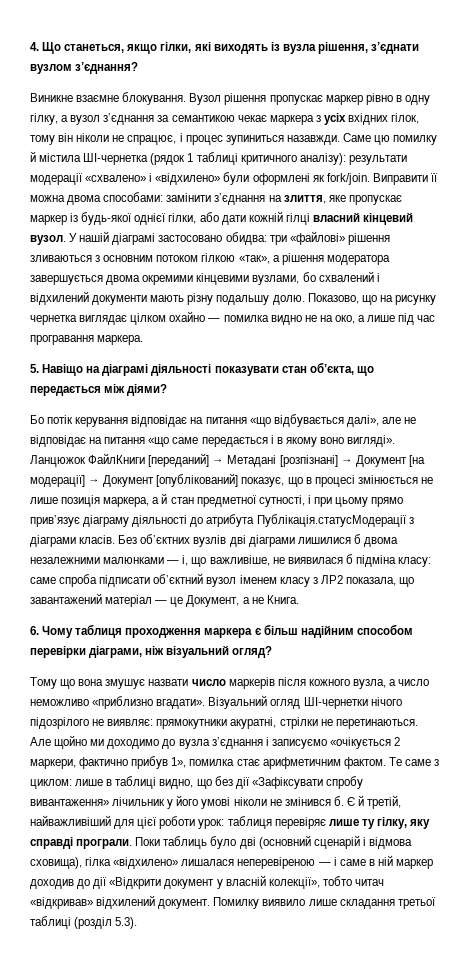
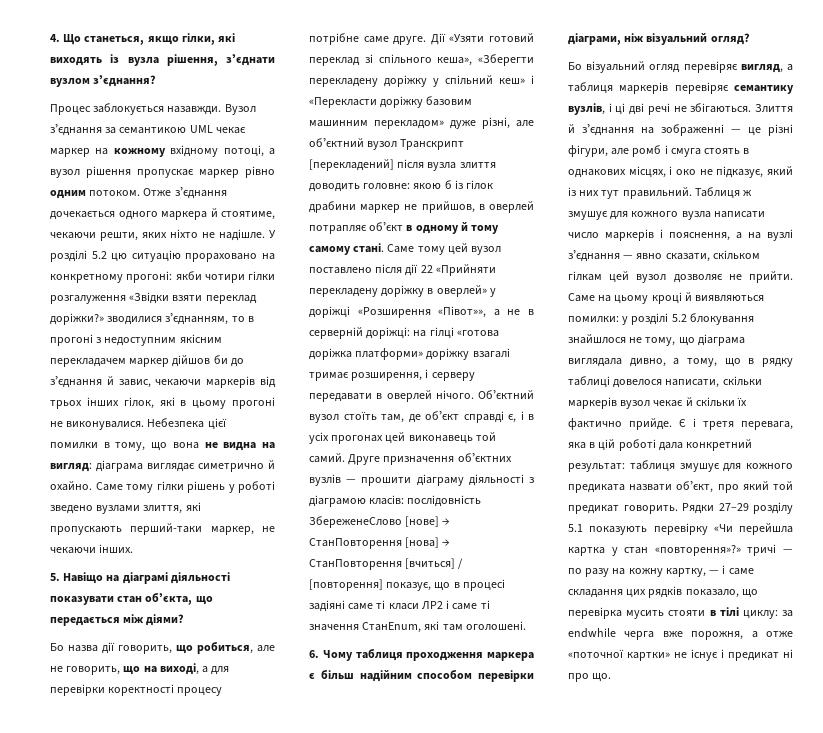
[30,92,430,105] [30,113,420,125] [30,133,438,145] [30,151,407,165] [30,172,438,185] [30,192,402,205] [30,211,414,225] [30,231,390,245] [30,253,390,265] [30,271,380,285] [30,291,436,305] [30,311,436,325] [30,335,144,345] Виникне взаємне блокування. Вузол рішення пропускає маркер рівно в одну гілку, а вузол зʼєднання за семантикою чекає маркера з усіх вхідних гілок, тому він ніколи не спрацює, і процес зупиниться назавжди. Саме цю помилку й містила ШІ-чернетка (рядок 1 таблиці критичного аналізу): результати модерації «схвалено» і «відхилено» були оформлені як fork/join. Виправити її можна двома способами: замінити зʼєднання на злиття, яке пропускає маркер із будь-якої однієї гілки, або дати кожній гілці власний кінцевий вузол. У нашій діаграмі застосовано обидва: три «файлові» рішення зливаються з основним потоком гілкою «так», а рішення модератора завершується двома окремими кінцевими вузлами, бо схвалений і відхилений документи мають різну подальшу долю. Показово, що на рисунку чернетка виглядає цілком охайно — помилка видно не на око, а лише під час програвання маркера. -> [50,103,256,115] [50,124,246,136] [50,145,275,157] [50,166,275,178] [50,187,227,199] [50,208,275,220] [50,229,276,241] [50,250,275,262] [50,271,275,283] [50,292,257,304] [50,313,254,325] [50,334,222,346] [50,355,244,367] [50,376,276,388] [50,397,275,409] [50,418,227,430] [50,442,275,451] [50,460,275,472] [50,481,275,493] [50,502,201,514] [50,523,275,535] [50,544,134,554] Процес заблокується назавжди. Вузол зʼєднання за семантикою UML чекає маркер на кожному вхідному потоці, а вузол рішення пропускає маркер рівно одним потоком. Отже зʼєднання дочекається одного маркера й стоятиме, чекаючи решти, яких ніхто не надішле. У розділі 5.2 цю ситуацію прораховано на конкретному прогоні: якби чотири гілки розгалуження «Звідки взяти переклад доріжки?» зводилися зʼєднанням, то в прогоні з недоступним якісним перекладачем маркер дійшов би до зʼєднання й завис, чекаючи маркерів від трьох інших гілок, які в цьому прогоні не виконувалися. Небезпека цієї помилки в тому, що вона не видна на вигляд: діаграма виглядає симетрично й охайно. Саме тому гілки рішень у роботі зведено вузлами злиття, які пропускають перший-таки маркер, не чекаючи інших.
[47,414,417,427] [30,435,396,447] [30,453,425,467] [30,473,433,487] [30,493,404,507] [30,514,414,527] [30,534,398,547] [30,554,432,567] [30,573,415,587] [30,593,299,607] потік керування відповідає на питання «що відбувається далі», але не відповідає на питання «що саме передається і в якому воно вигляді». Ланцюжок ФайлКниги [переданий] → Метадані [розпізнані] → Документ [на модерації] → Документ [опублікований] показує, що в процесі змінюється не лише позиція маркера, а й стан предметної сутності, і при цьому прямо привʼязує діаграму діяльності до атрибута Публікація.статусМодерації з діаграми класів. Без обʼєктних вузлів дві діаграми лишилися б двома незалежними малюнками — і, що важливіше, не виявилася б підміна класу: саме спроба підписати обʼєктний вузол іменем класу з ЛР2 показала, що завантажений матеріал — це Документ, а не Книга. -> [68,641,275,654] [50,663,230,675] [50,684,223,696] [309,33,534,45] [309,54,534,66] [309,75,534,87] [309,96,473,108] [309,117,534,129] [309,138,465,150] [309,159,496,171] [309,180,494,192] [309,201,534,213] [309,221,500,234] [309,243,502,255] [309,264,496,276] [309,285,496,297] [309,306,534,318] [309,327,499,339] [309,348,510,360] [309,369,475,381] [309,390,534,402] [309,411,534,423] [309,432,496,444] [309,453,512,465] [309,474,534,486] [309,495,482,507] [309,516,451,528] [309,537,451,549] [309,558,464,570] [309,579,505,591] [309,600,490,612] [309,621,526,633] назва дії говорить, що робиться, але не говорить, що на виході, а для перевірки коректності процесу потрібне саме друге. Дії «Узяти готовий переклад зі спільного кеша», «Зберегти перекладену доріжку у спільний кеш» і «Перекласти доріжку базовим машинним перекладом» дуже різні, але обʼєктний вузол Транскрипт [перекладений] після вузла злиття доводить головне: якою б із гілок драбини маркер не прийшов, в оверлей потрапляє обʼєкт в одному й тому самому стані. Саме тому цей вузол поставлено після дії 22 «Прийняти перекладену доріжку в оверлей» у доріжці «Розширення «Півот»», а не в серверній доріжці: на гілці «готова доріжка платформи» доріжку взагалі тримає розширення, і серверу передавати в оверлей нічого. Обʼєктний вузол стоїть там, де обʼєкт справді є, і в усіх прогонах цей виконавець той самий. Друге призначення обʼєктних вузлів — прошити діаграму діяльності з діаграмою класів: послідовність ЗбереженеСлово [нове] → СтанПовторення [нова] → СтанПовторення [вчиться] / [повторення] показує, що в процесі задіяні саме ті класи ЛР2 і саме ті значення СтанEnum, які там оголошені.
[30,677,430,689] [30,695,402,709] [30,717,418,729] [30,735,401,749] [30,756,440,769] [30,776,363,789] [30,795,402,809] [30,815,431,829] [30,835,412,849] [30,855,434,869] [30,875,384,889] [30,895,436,909] [30,916,138,929] Тому що вона змушує назвати число маркерів після кожного вузла, а число неможливо «приблизно вгадати». Візуальний огляд ШІ-чернетки нічого підозрілого не виявляє: прямокутники акуратні, стрілки не перетинаються. Але щойно ми доходимо до вузла зʼєднання і записуємо «очікується 2 маркери, фактично прибув 1», помилка стає арифметичним фактом. Те саме з циклом: лише в таблиці видно, що без дії «Зафіксувати спробу вивантаження» лічильник у його умові ніколи не змінився б. Є й третій, найважливіший для цієї роботи урок: таблиця перевіряє лише ту гілку, яку справді програли. Поки таблиць було дві (основний сценарій і відмова сховища), гілка «відхилено» лишалася неперевіреною — і саме в ній маркер доходив до дії «Відкрити документ у власній колекції», тобто читач «відкривав» відхилений документ. Помилку виявило лише складання третьої таблиці (розділ 5.3). -> [568,61,793,73] [568,82,794,94] [568,103,793,115] [568,124,793,136] [568,145,750,157] [568,166,793,178] [568,187,753,199] [568,211,765,220] [568,229,793,241] [568,250,760,262] [568,271,793,283] [568,292,765,304] [568,313,754,325] [568,334,745,346] [568,358,793,367] [568,376,762,388] [568,397,748,409] [568,418,793,430] [568,439,753,451] [568,460,793,472] [568,481,793,493] [568,502,793,514] [568,523,793,535] [568,544,793,556] [568,565,754,577] [568,586,758,598] [568,607,793,619] [568,628,793,640] [568,649,793,661] [568,673,612,682] Бо візуальний огляд перевіряє вигляд, а таблиця маркерів перевіряє семантику вузлів, і ці дві речі не збігаються. Злиття й зʼєднання на зображенні — це різні фігури, але ромб і смуга стоять в однакових місцях, і око не підказує, який із них тут правильний. Таблиця ж змушує для кожного вузла написати число маркерів і пояснення, а на вузлі зʼєднання — явно сказати, скільком гілкам цей вузол дозволяє не прийти. Саме на цьому кроці й виявляються помилки: у розділі 5.2 блокування знайшлося не тому, що діаграма виглядала дивно, а тому, що в рядку таблиці довелося написати, скільки маркерів вузол чекає й скільки їх фактично прийде. Є і третя перевага, яка в цій роботі дала конкретний результат: таблиця змушує для кожного предиката назвати обʼєкт, про який той предикат говорить. Рядки 27–29 розділу 5.1 показують перевірку «Чи перейшла картка у стан «повторення»?» тричі — по разу на кожну картку, — і саме складання цих рядків показало, що перевірка мусить стояти в тілі циклу: за endwhile черга вже порожня, а отже «поточної картки» не існує і предикат ні про що.

